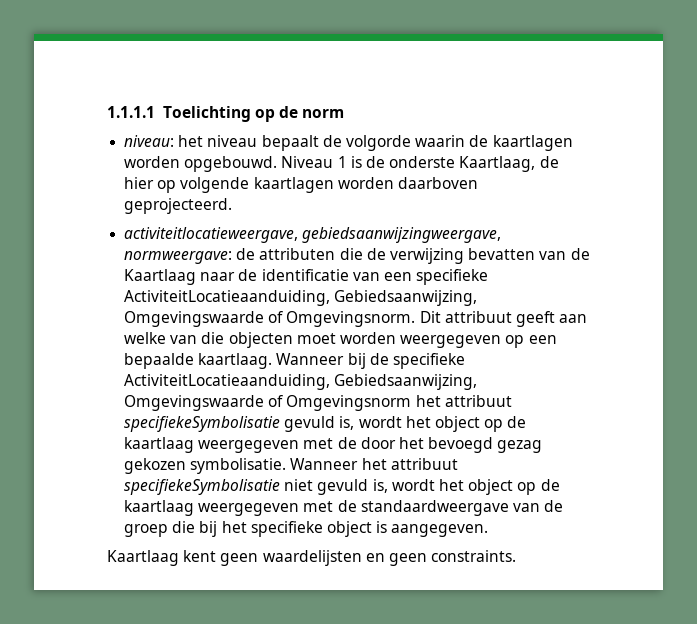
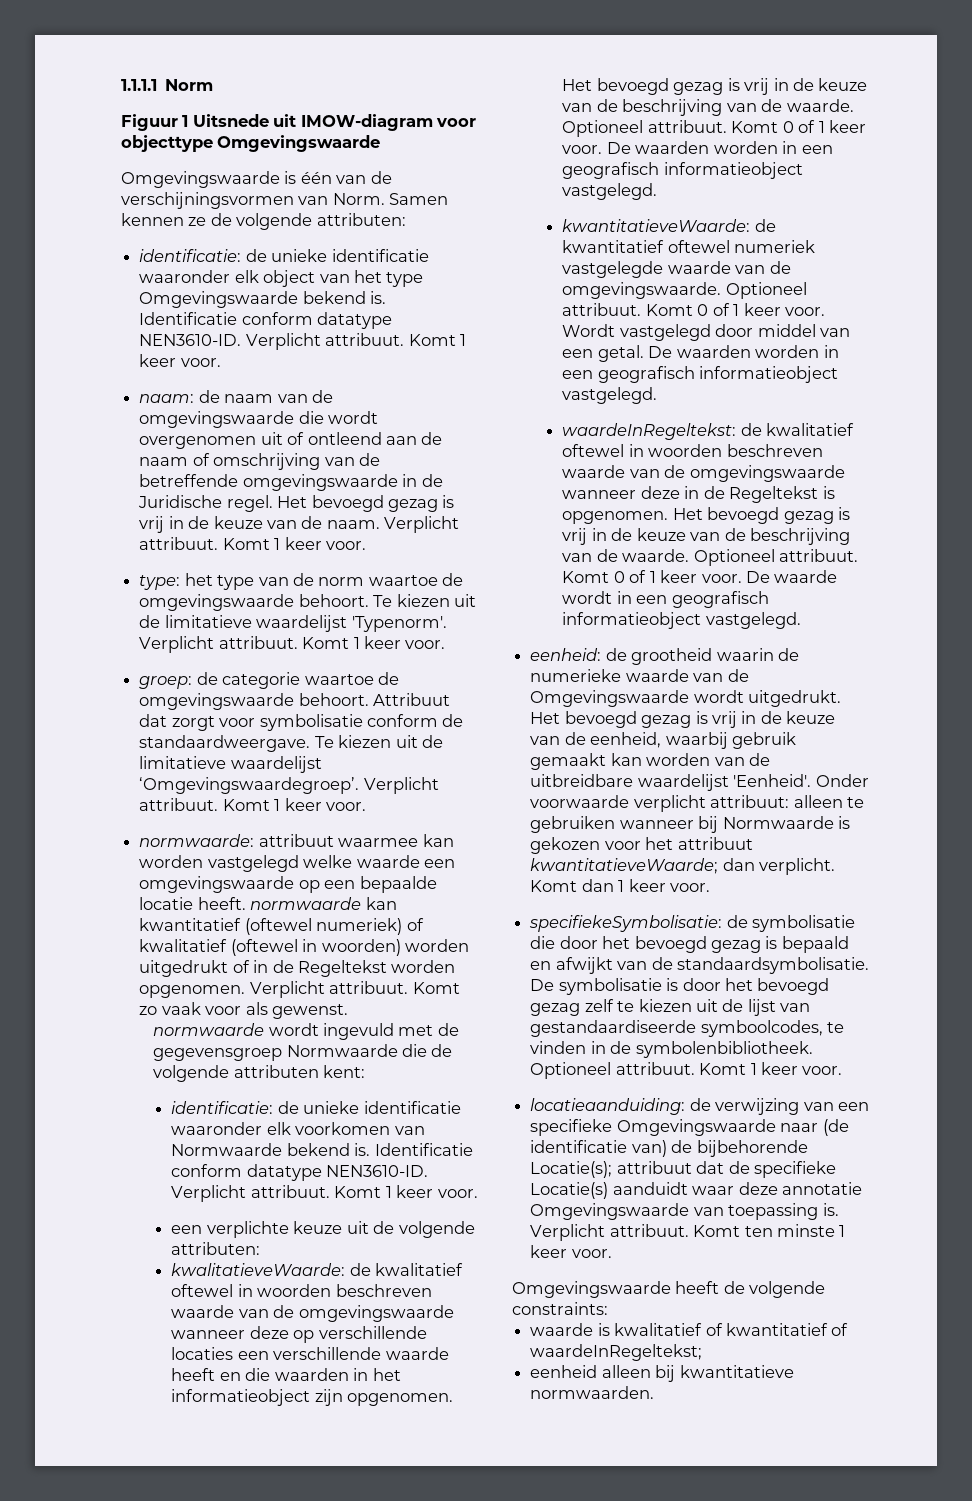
[162,106,345,122] [124,135,573,151] [124,156,559,172] [124,177,478,193] [124,198,233,214] [124,227,502,243] [124,248,590,264] [124,269,489,285] [124,290,478,306] [124,311,588,327] [124,332,557,348] [124,353,465,369] [124,374,478,390] [124,395,512,411] [124,416,527,432] [124,437,543,453] [124,458,458,474] [124,479,560,495] [124,500,564,516] [124,521,489,537] [107,550,517,566] Toelichting op de norm // niveau: het niveau bepaalt de volgorde waarin de kaartlagen worden opgebouwd. Niveau 1 is de onderste Kaartlaag, de hier op volgende kaartlagen worden daarboven geprojecteerd. // activiteitlocatieweergave, gebiedsaanwijzingweergave, normweergave: de attributen die de verwijzing bevatten van de Kaartlaag naar de identificatie van een specifieke ActiviteitLocatieaanduiding, Gebiedsaanwijzing, Omgevingswaarde of Omgevingsnorm. Dit attribuut geeft aan welke van die objecten moet worden weergegeven op een bepaalde kaartlaag. Wanneer bij de specifieke ActiviteitLocatieaanduiding, Gebiedsaanwijzing, Omgevingswaarde of Omgevingsnorm het attribuut specifiekeSymbolisatie gevuld is, wordt het object op de kaartlaag weergegeven met de door het bevoegd gezag gekozen symbolisatie. Wanneer het attribuut specifiekeSymbolisatie niet gevuld is, wordt het object op de kaartlaag weergegeven met de standaardweergave van de groep die bij het specifieke object is aangegeven. // Kaartlaag kent geen waardelijsten en geen constraints. -> [165,79,214,91] [121,114,477,131] [121,135,381,152] [121,171,392,188] [121,192,449,209] [121,213,406,230] [139,249,429,262] [139,270,424,287] [139,291,387,308] [139,312,393,329] [139,333,466,350] [139,354,221,367] [139,390,333,403] [139,411,379,428] [139,432,443,449] [139,453,380,470] [139,474,443,491] [138,495,455,512] [139,516,460,533] [139,537,366,550] [139,573,464,590] [139,594,476,611] [139,615,447,632] [139,636,446,653] [139,672,399,689] [139,693,451,710] [139,714,464,731] [139,735,443,752] [139,756,322,773] [139,777,439,794] [139,798,366,811] [139,834,454,847] [139,855,455,872] [139,876,437,893] [139,897,397,910] [139,918,424,935] [139,939,469,956] [139,960,456,977] [139,981,460,998] [139,1002,348,1019] [153,1023,459,1040] [153,1044,453,1061] [153,1065,365,1082] [171,1101,461,1114] [171,1122,425,1135] [171,1143,473,1156] [171,1164,429,1181] [171,1185,478,1202] [171,1221,475,1238] [171,1242,261,1255] [171,1263,464,1276] [171,1284,432,1297] [171,1305,454,1322] [171,1326,427,1343] [171,1347,449,1360] [171,1368,401,1381] [171,1389,454,1406] [562,78,868,95] [562,99,854,116] [562,120,866,137] [562,141,833,154] [562,162,803,179] [562,183,658,200] [562,219,776,232] [562,240,816,253] [562,261,791,278] [562,282,807,299] [562,303,825,316] [562,324,851,341] [562,345,839,362] [562,366,839,383] [562,387,658,404] [562,423,855,440] [562,444,823,457] [562,465,845,482] [562,486,835,503] [562,507,851,524] [562,528,850,545] [562,549,859,566] [562,570,838,583] [562,591,769,608] [562,612,801,629] [530,648,799,665] [530,669,749,682] [530,690,842,707] [530,711,836,728] [530,732,796,749] [530,753,770,770] [530,774,869,791] [530,795,864,812] [530,816,850,833] [530,837,753,854] [530,858,836,875] [530,879,710,892] [529,915,856,932] [530,936,849,953] [530,957,869,974] [530,978,830,995] [530,999,811,1016] [530,1020,845,1037] [530,1041,813,1058] [530,1062,843,1079] [530,1098,869,1115] [530,1119,849,1136] [530,1140,808,1157] [530,1161,836,1178] [530,1182,862,1199] [530,1203,839,1220] [530,1224,846,1241] [530,1245,612,1258] [512,1281,826,1298] [512,1302,608,1315] [530,1323,849,1336] [530,1344,703,1361] [530,1365,794,1382] [530,1386,655,1399] Norm // Figuur 1 Uitsnede uit IMOW-diagram voor objecttype Omgevingswaarde // Omgevingswaarde is één van de verschijningsvormen van Norm. Samen kennen ze de volgende attributen: // identificatie: de unieke identificatie waaronder elk object van het type Omgevingswaarde bekend is. Identificatie conform datatype NEN3610-ID. Verplicht attribuut. Komt 1 keer voor. // naam: de naam van de omgevingswaarde die wordt overgenomen uit of ontleend aan de naam of omschrijving van de betreffende omgevingswaarde in de Juridische regel. Het bevoegd gezag is vrij in de keuze van de naam. Verplicht attribuut. Komt 1 keer voor. // type: het type van de norm waartoe de omgevingswaarde behoort. Te kiezen uit de limitatieve waardelijst 'Typenorm'. Verplicht attribuut. Komt 1 keer voor. // groep: de categorie waartoe de omgevingswaarde behoort. Attribuut dat zorgt voor symbolisatie conform de standaardweergave. Te kiezen uit de limitatieve waardelijst ‘Omgevingswaardegroep’. Verplicht attribuut. Komt 1 keer voor. // normwaarde: attribuut waarmee kan worden vastgelegd welke waarde een omgevingswaarde op een bepaalde locatie heeft. normwaarde kan kwantitatief (oftewel numeriek) of kwalitatief (oftewel in woorden) worden uitgedrukt of in de Regeltekst worden opgenomen. Verplicht attribuut. Komt zo vaak voor als gewenst. // normwaarde wordt ingevuld met de gegevensgroep Normwaarde die de volgende attributen kent: // identificatie: de unieke identificatie waaronder elk voorkomen van Normwaarde bekend is. Identificatie conform datatype NEN3610-ID. Verplicht attribuut. Komt 1 keer voor. // een verplichte keuze uit de volgende attributen: // kwalitatieveWaarde: de kwalitatief oftewel in woorden beschreven waarde van de omgevingswaarde wanneer deze op verschillende locaties een verschillende waarde heeft en die waarden in het informatieobject zijn opgenomen. Het bevoegd gezag is vrij in de keuze van de beschrijving van de waarde. Optioneel attribuut. Komt 0 of 1 keer voor. De waarden worden in een geografisch informatieobject vastgelegd. // kwantitatieveWaarde: de kwantitatief oftewel numeriek vastgelegde waarde van de omgevingswaarde. Optioneel attribuut. Komt 0 of 1 keer voor. Wordt vastgelegd door middel van een getal. De waarden worden in een geografisch informatieobject vastgelegd. // waardeInRegeltekst: de kwalitatief oftewel in woorden beschreven waarde van de omgevingswaarde wanneer deze in de Regeltekst is opgenomen. Het bevoegd gezag is vrij in de keuze van de beschrijving van de waarde. Optioneel attribuut. Komt 0 of 1 keer voor. De waarde wordt in een geografisch informatieobject vastgelegd. // eenheid: de grootheid waarin de numerieke waarde van de Omgevingswaarde wordt uitgedrukt. Het bevoegd gezag is vrij in de keuze van de eenheid, waarbij gebruik gemaakt kan worden van de uitbreidbare waardelijst 'Eenheid'. Onder voorwaarde verplicht attribuut: alleen te gebruiken wanneer bij Normwaarde is gekozen voor het attribuut kwantitatieveWaarde; dan verplicht. Komt dan 1 keer voor. // specifiekeSymbolisatie: de symbolisatie die door het bevoegd gezag is bepaald en afwijkt van de standaardsymbolisatie. De symbolisatie is door het bevoegd gezag zelf te kiezen uit de lijst van gestandaardiseerde symboolcodes, te vinden in de symbolenbibliotheek. Optioneel attribuut. Komt 1 keer voor. // locatieaanduiding: de verwijzing van een specifieke Omgevingswaarde naar (de identificatie van) de bijbehorende Locatie(s); attribuut dat de specifieke Locatie(s) aanduidt waar deze annotatie Omgevingswaarde van toepassing is. Verplicht attribuut. Komt ten minste 1 keer voor. // Omgevingswaarde heeft de volgende constraints: // waarde is kwalitatief of kwantitatief of waardeInRegeltekst; // eenheid alleen bij kwantitatieve normwaarden.

